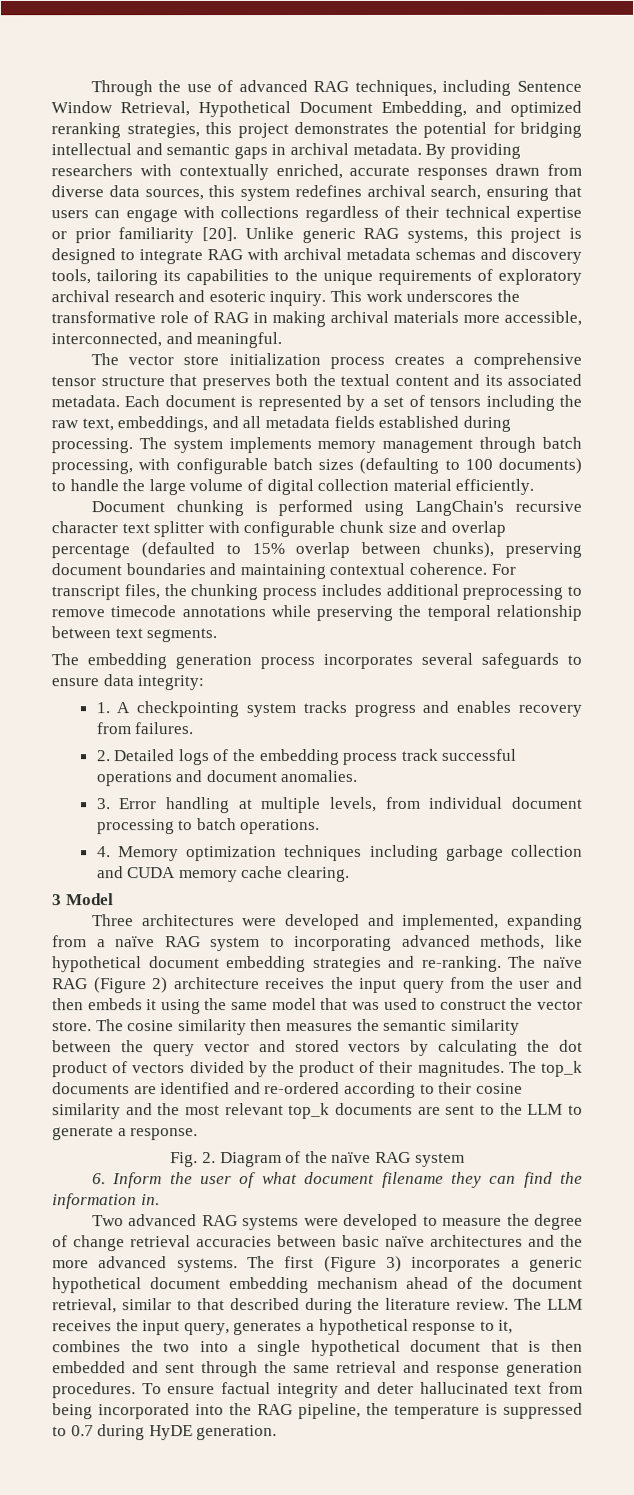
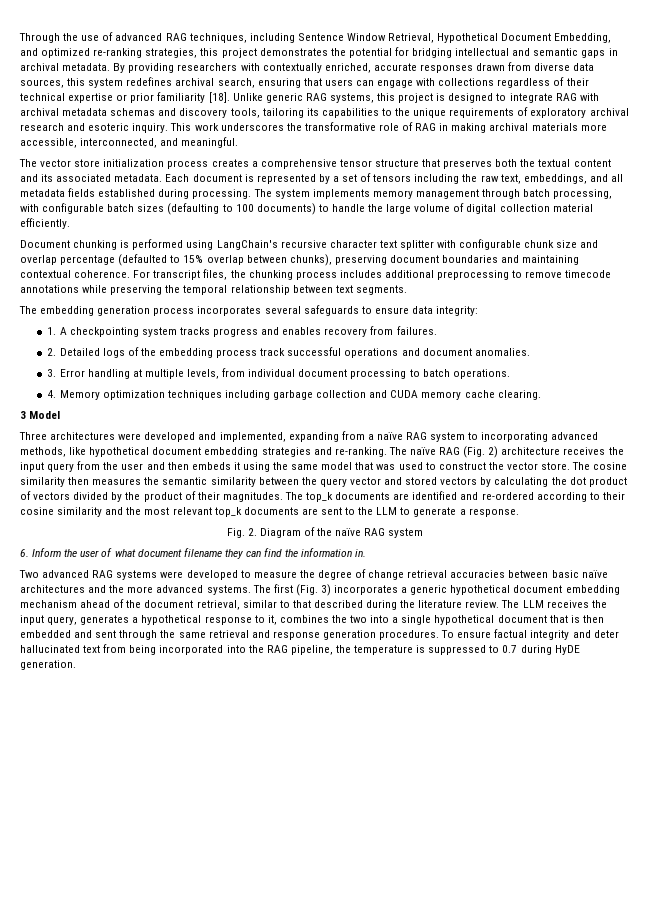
[51,122,121,139] reranking -> [93,48,143,58] re-ranking
[202,227,238,242] [20]. -> [208,92,230,103] [18].
[93,977,147,994] (Figure -> [463,446,486,458] (Fig.
[323,1255,377,1272] (Figure -> [295,584,318,596] (Fig.

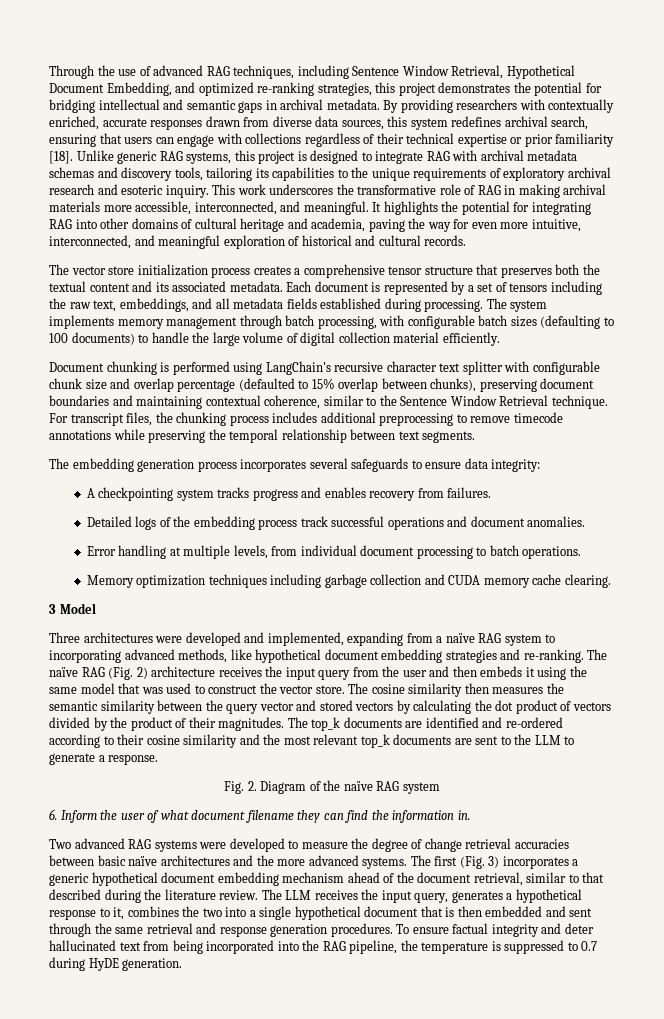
(239, 142) none -> [372,201,591,215] [49,218,581,232] [49,235,467,249] It highlights the potential for integrating RAG into other domains of cultural heritage and academia, paving the way for even more intuitive, interconnected, and meaningful exploration of historical and cultural records.
[74,270,131,278] coherence. -> [264,395,608,409] coherence, similar to the Sentence Window Retrieval technique.
[47,327,57,335] 1. -> (541, 465) none
[47,348,57,356] 2. -> (492, 492) none
[47,369,57,377] 3. -> (586, 521) none
[47,390,57,398] 4. -> (582, 552) none

